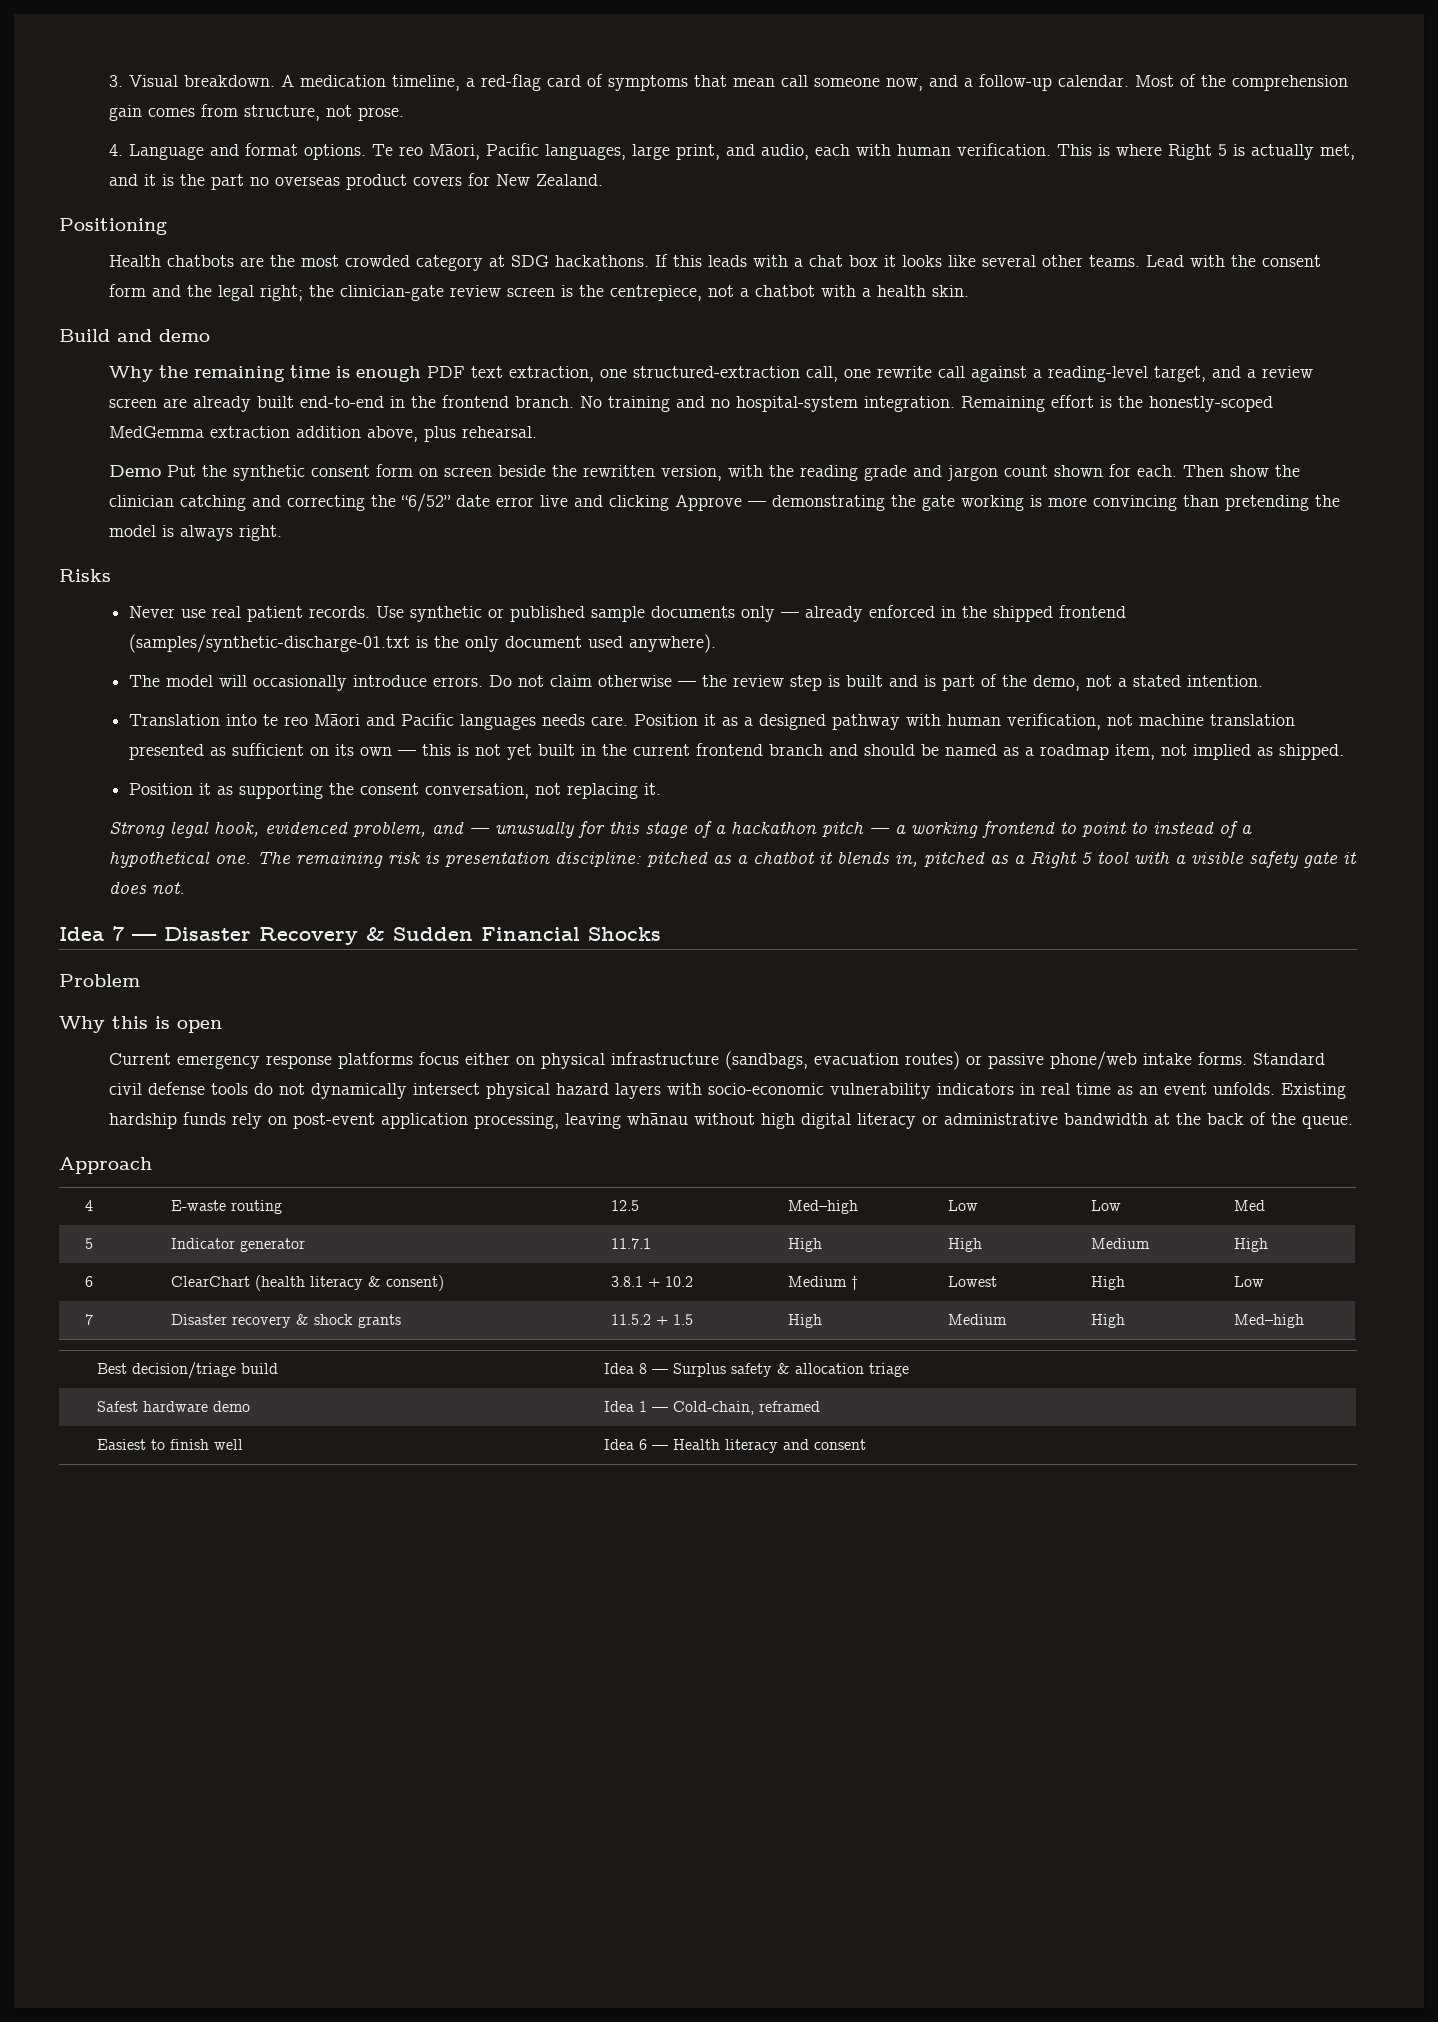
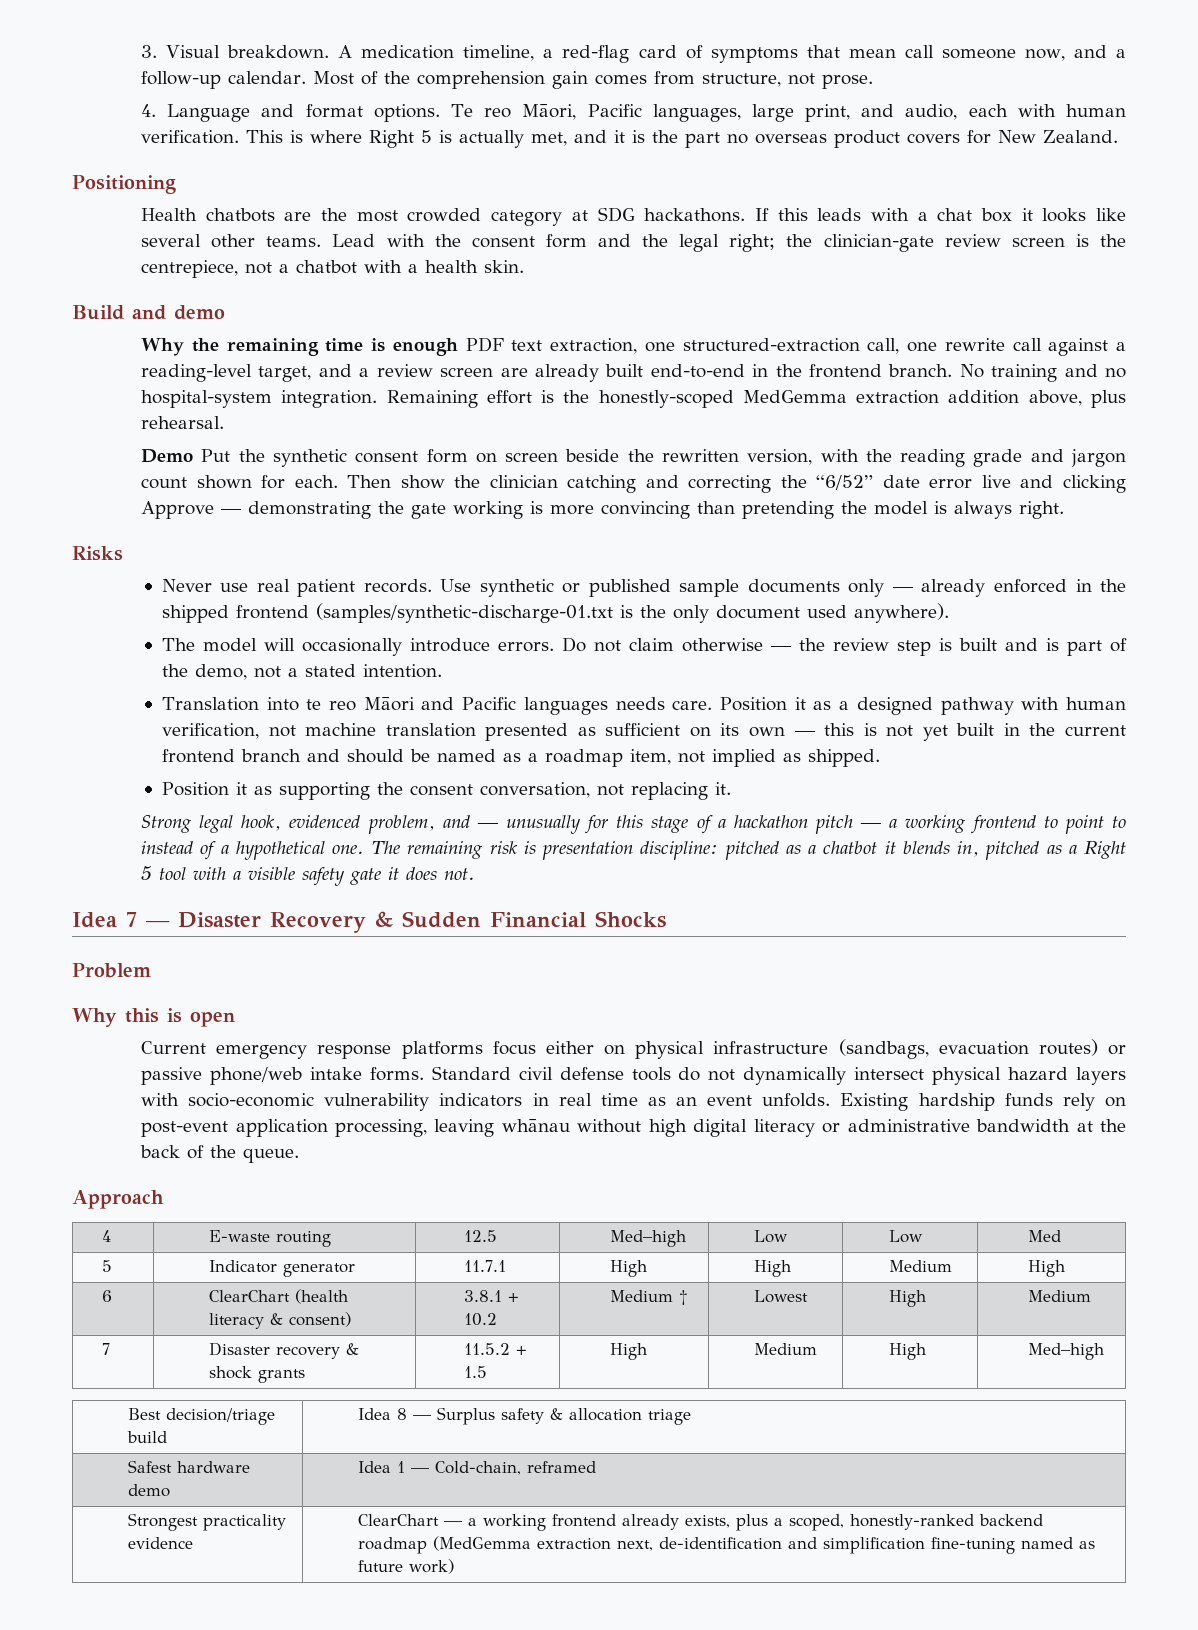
[1233,1276,1264,1287] Low -> [1027,1290,1091,1302] Medium
[96,1439,243,1450] [603,1439,866,1453] Easiest to finish well | Idea 6 — Health literacy and consent -> [128,1513,287,1531] [128,1537,194,1549] [358,1514,1044,1531] [358,1536,1096,1554] [358,1559,455,1574] Strongest practicality evidence | ClearChart — a working frontend already exists, plus a scoped, honestly-ranked backend roadmap (MedGemma extraction next, de-identification and simplification fine-tuning named as future work)

